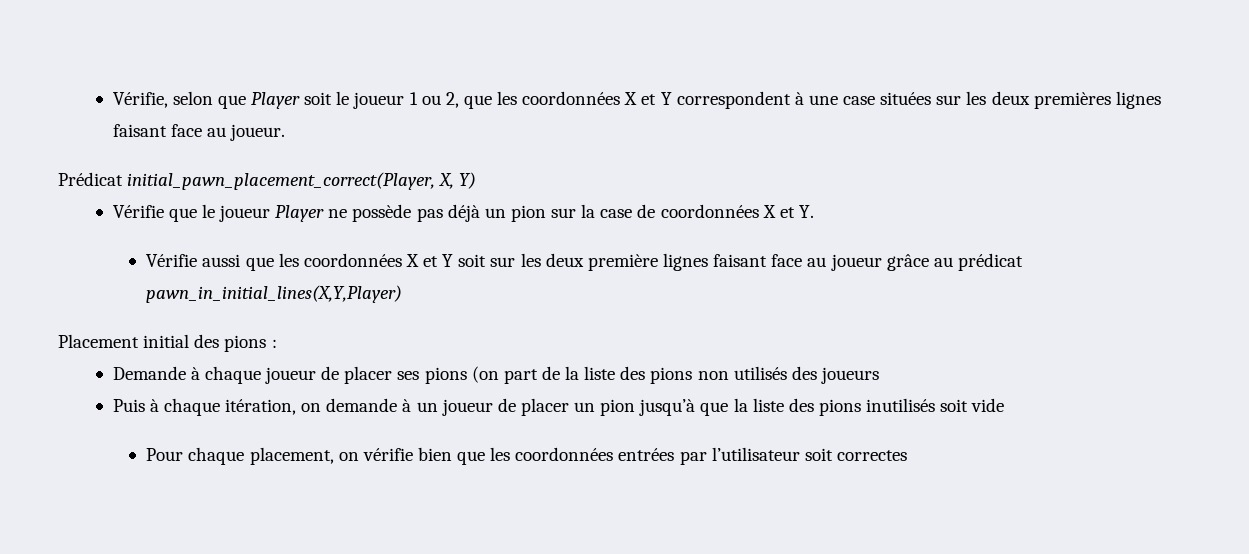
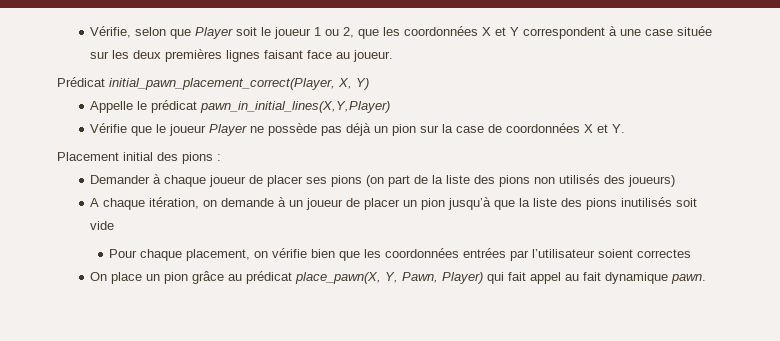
[880,92,932,105] situées -> [677,26,713,36] située
(477, 180) none -> [90,100,391,113] // Appelle le prédicat pawn_in_initial_lines(X,Y,Player)
[146,253,1023,271] [146,285,403,303] // Vérifie aussi que les coordonnées X et Y soit sur les deux première lignes faisant face au joueur grâce au prédicat pawn_in_initial_lines(X,Y,Player) -> (626, 128) none
[112,366,186,380] Demande -> [90,175,151,184] Demander
[820,367,879,384] [112,399,159,412] joueurs // Puis à -> [628,175,676,187] [90,198,100,207] joueurs) // A
[804,448,833,461] soit -> [598,249,634,258] soient
(908, 455) none -> [90,271,707,284] // On place un pion grâce au prédicat place_pawn(X, Y, Pawn, Player) qui fait appel au fait dynamique pawn.

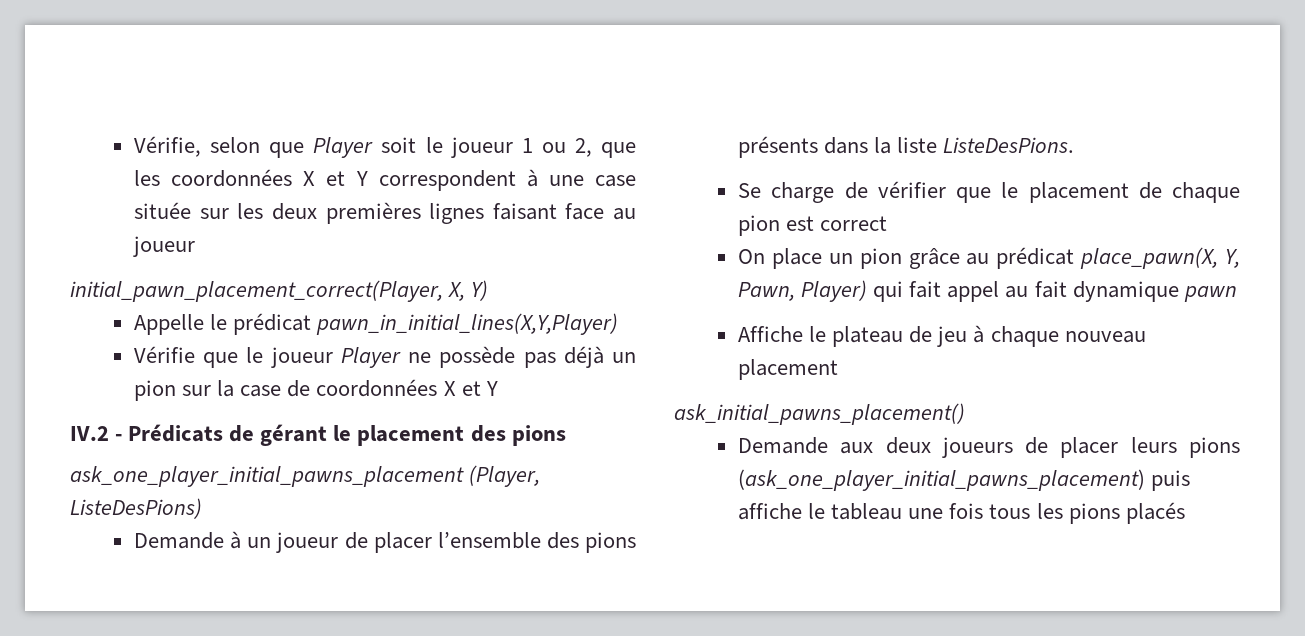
[353,50,394,62] [57,77,105,87] joueur. // Prédicat -> [133,236,196,257] joueur //
[612,124,626,133] [57,152,221,164] [90,174,676,187] [90,197,275,210] Y. // Placement initial des pions : // Demander à chaque joueur de placer ses pions (on part de la liste des pions non utilisés des joueurs) // A chaque itération, on demande -> [485,381,498,396] [70,424,566,446] [70,465,541,487] [70,498,202,519] [134,532,225,549] Y // IV.2 - Prédicats de gérant le placement des pions // ask_one_player_initial_pawns_placement (Player, ListeDesPions) // Demande
[403,197,698,210] [90,221,115,230] [109,248,692,261] un pion jusqu’à que la liste des pions inutilisés soit vide // Pour chaque placement, on vérifie bien que les coordonnées entrées par l’utilisateur soient correctes -> [437,532,636,553] [738,136,1075,158] [738,181,1240,203] [738,215,888,236] l’ensemble des pions présents dans la liste ListeDesPions. // Se charge de vérifier que le placement de chaque pion est correct
[671,274,707,284] pawn. -> [1183,286,1237,302] [738,325,1146,347] [738,359,839,380] [674,403,965,425] [738,437,1240,458] [738,469,1191,491] [738,502,1185,524] pawn // Affiche le plateau de jeu à chaque nouveau placement // ask_initial_pawns_placement() // Demande aux deux joueurs de placer leurs pions (ask_one_player_initial_pawns_placement) puis affiche le tableau une fois tous les pions placés

